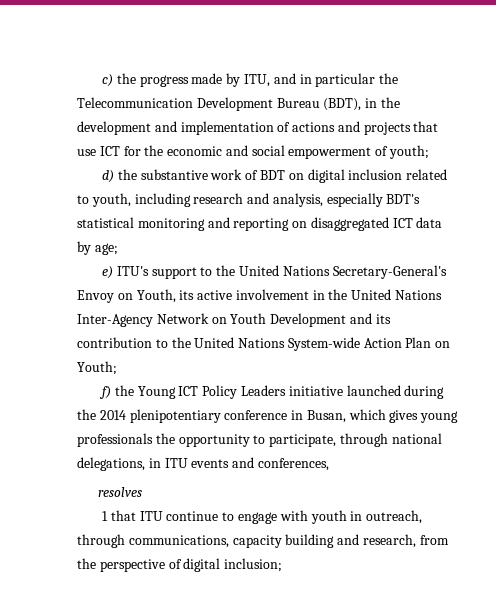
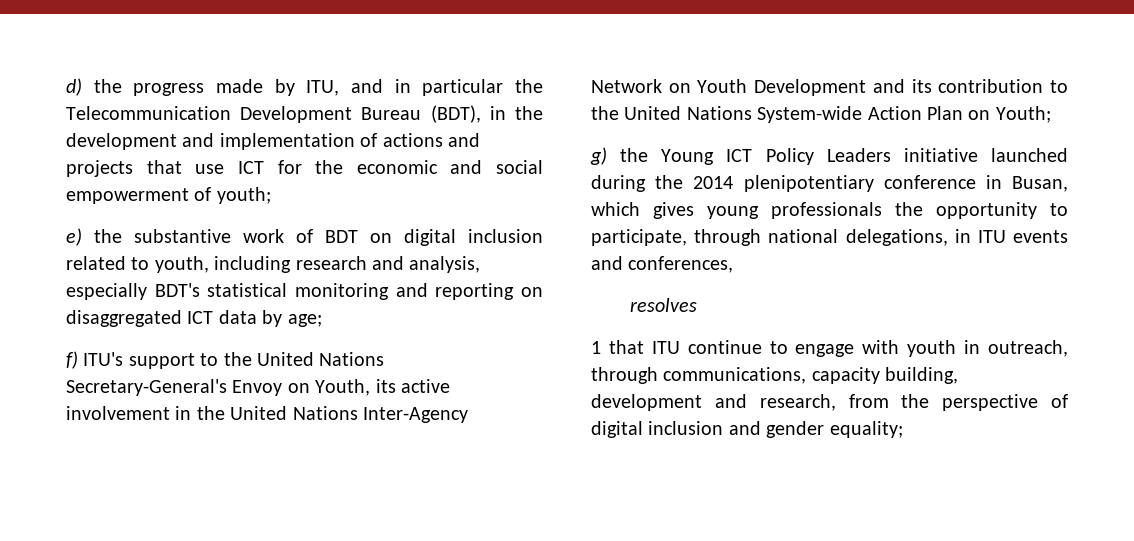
[102,74,114,87] c) -> [66,78,82,96] d)
[102,170,115,183] d) -> [66,228,82,246] e)
[102,266,114,279] e) -> [66,351,78,369] f)
[99,386,112,399] f) -> [590,147,607,165] g)
[285,534,335,548] building -> [885,367,959,384] [591,394,702,411] building, development
[224,558,283,572] inclusion; -> [648,421,903,438] inclusion and gender equality;

